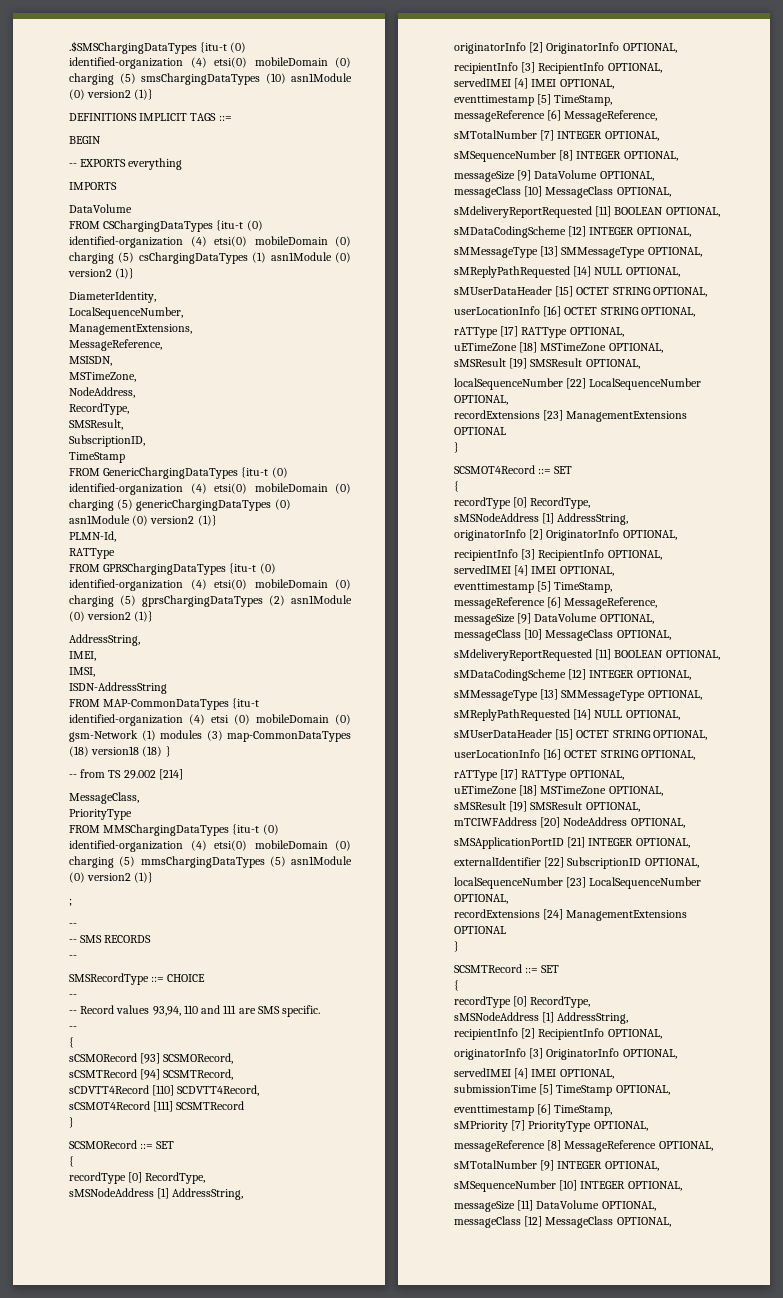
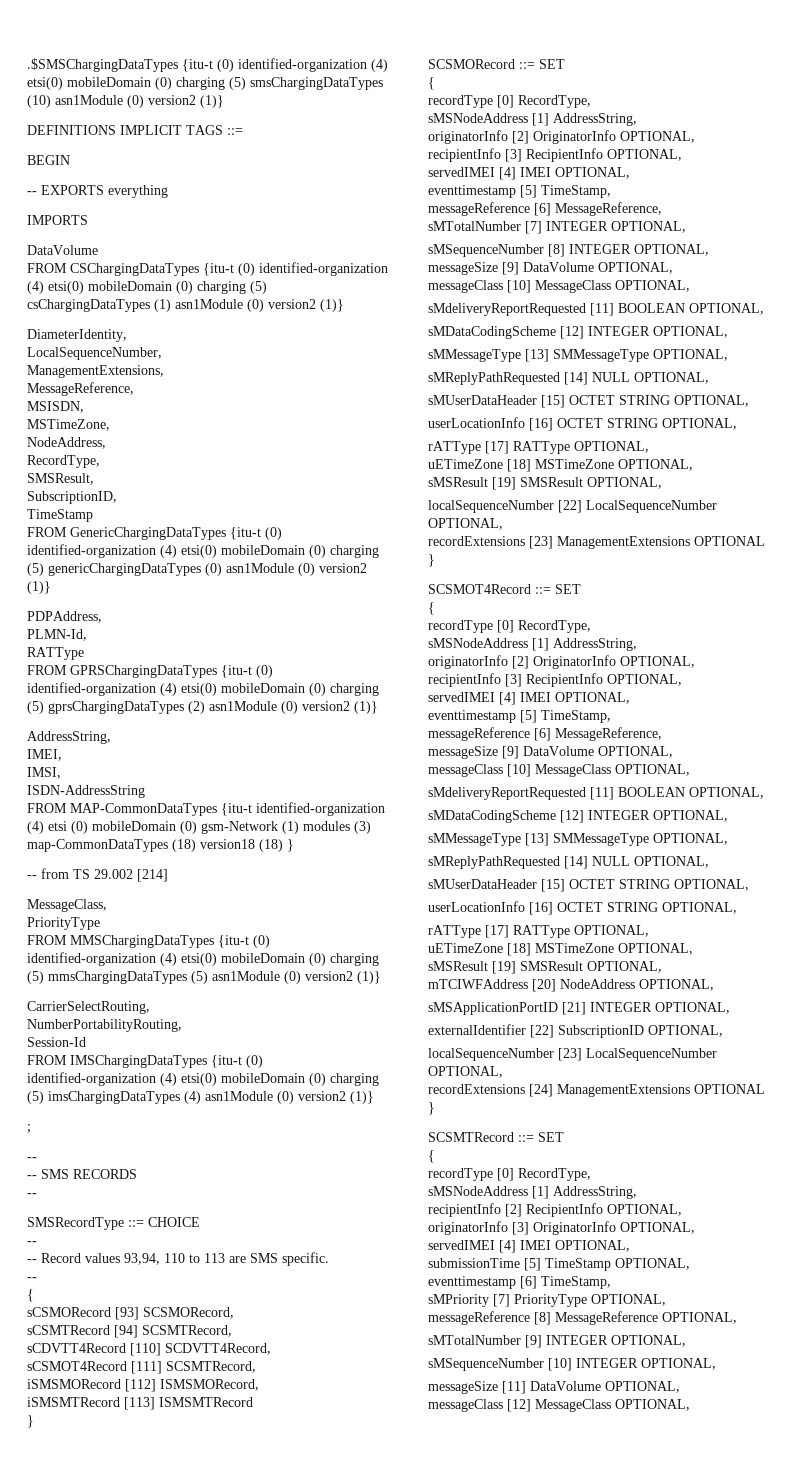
(217, 520) none -> [27,611,102,623] // PDPAddress,
(154, 877) none -> [27,1001,150,1014] [27,1019,182,1032] [27,1037,86,1047] [27,1055,263,1068] [27,1072,379,1086] [27,1091,374,1104] // CarrierSelectRouting, // NumberPortabilityRouting, // Session-Id // FROM IMSChargingDataTypes {itu-t (0) identified-organization (4) etsi(0) mobileDomain (0) charging (5) imsChargingDataTypes (4) asn1Module (0) version2 (1)}
[201,1005,237,1014] and 111 -> [189,1253,225,1263] to 113
[176,1101,245,1110] SCSMTRecord -> [166,1361,256,1373] [27,1379,259,1392] [27,1397,253,1410] SCSMTRecord, // iSMSMORecord [112] ISMSMORecord, // iSMSMTRecord [113] ISMSMTRecord

